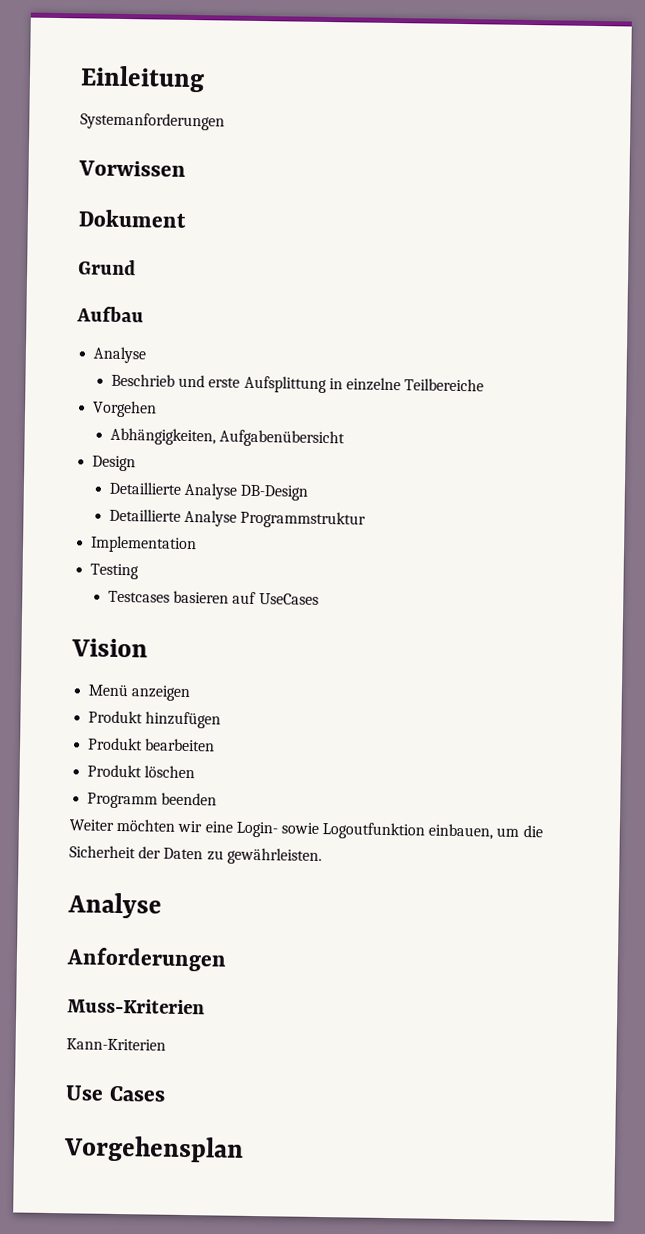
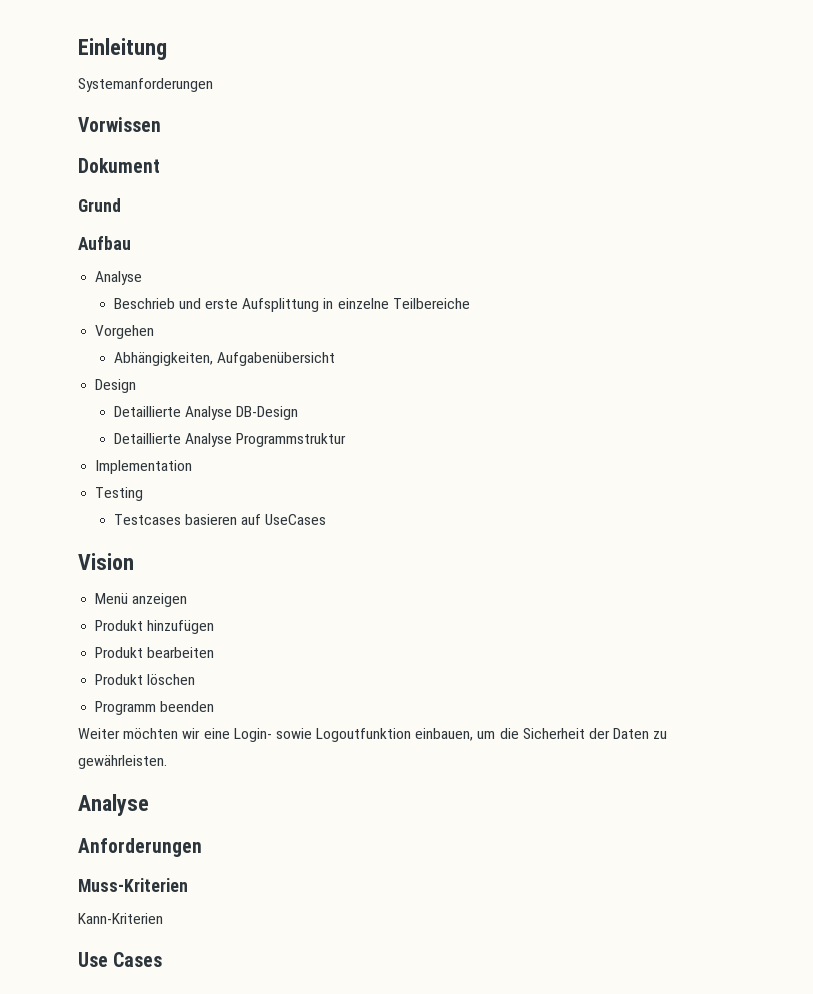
[63,1135,244,1163] // Vorgehensplan -> (163, 959) none

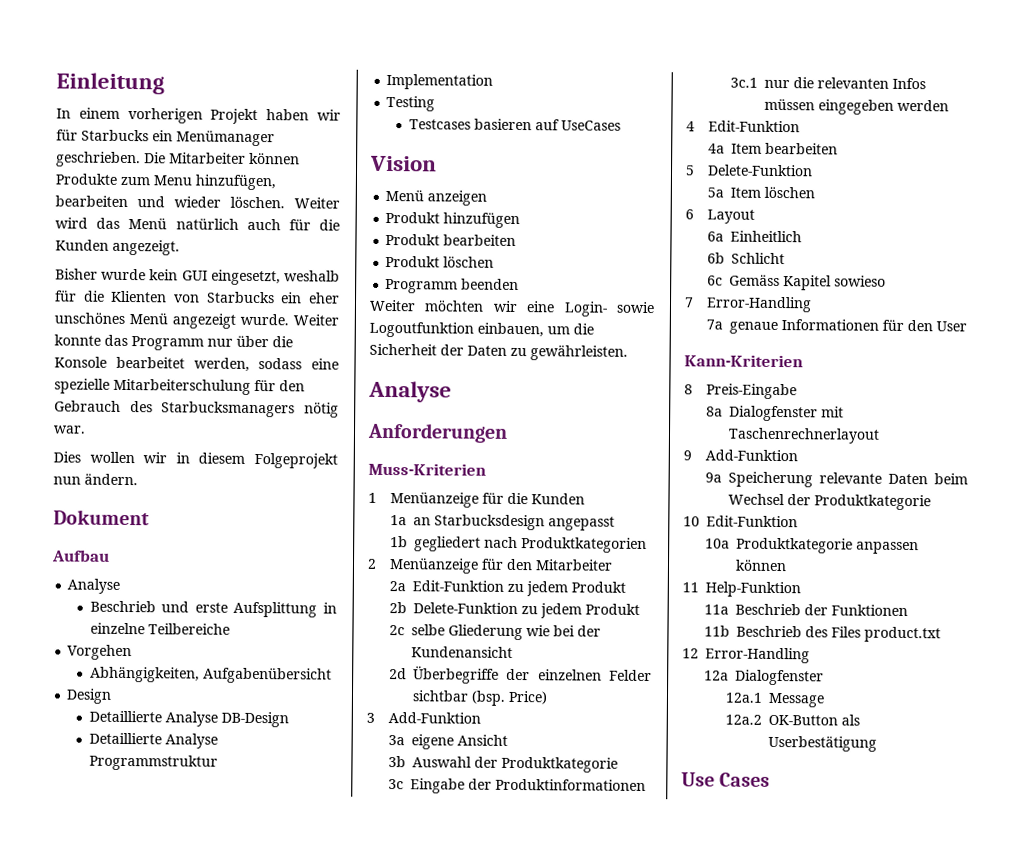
[78,78,213,92] [78,117,161,132] Systemanforderungen // Vorwissen -> [56,107,341,125] [56,129,275,147] [56,151,300,168] [55,173,276,191] [55,195,340,209] [55,217,340,231] [55,239,180,256] [55,268,340,286] [55,290,340,304] [54,312,339,329] [54,334,293,351] [54,356,339,372] [54,378,305,395] [54,400,339,418] [53,425,86,434] [53,451,338,469] [53,473,138,486] In einem vorherigen Projekt haben wir für Starbucks ein Menümanager geschrieben. Die Mitarbeiter können Produkte zum Menu hinzufügen, bearbeiten und wieder löschen. Weiter wird das Menü natürlich auch für die Kunden angezeigt. // Bisher wurde kein GUI eingesetzt, weshalb für die Klienten von Starbucks ein eher unschönes Menü angezeigt wurde. Weiter konnte das Programm nur über die Konsole bearbeitet werden, sodass eine spezielle Mitarbeiterschulung für den Gebrauch des Starbucksmanagers nötig war. // Dies wollen wir in diesem Folgeprojekt nun ändern.
[78,198,121,212] // Grund -> (150, 517) none
[78,913,163,924] Kann-Kriterien -> [368,492,586,508] [390,514,616,531] [390,536,648,554] [367,558,614,574] [389,580,627,597] [389,602,641,619] [389,624,602,641] [411,646,514,658] [389,666,652,684] [412,690,549,706] [366,712,482,724] [388,734,509,750] [388,756,619,773] [388,778,647,794] [730,77,927,90] [764,98,950,115] [686,120,801,133] [708,142,839,155] [685,164,814,177] [707,186,816,199] [685,209,756,224] [707,230,803,243] [707,252,786,265] [707,274,887,291] [684,296,813,313] [706,319,968,335] [684,354,803,368] [684,383,798,400] [706,405,845,422] [728,427,881,444] [683,449,799,462] [705,471,968,488] [728,493,932,511] [683,515,798,528] [705,537,920,555] [735,559,788,572] [682,581,801,598] [704,603,909,617] [704,625,942,643] [682,647,810,664] [704,669,825,686] [725,692,826,708] [725,714,861,726] [768,735,878,752] 1 Menüanzeige für die Kunden // 1a an Starbucksdesign angepasst // 1b gegliedert nach Produktkategorien // 2 Menüanzeige für den Mitarbeiter // 2a Edit-Funktion zu jedem Produkt // 2b Delete-Funktion zu jedem Produkt // 2c selbe Gliederung wie bei der Kundenansicht // 2d Überbegriffe der einzelnen Felder sichtbar (bsp. Price) // 3 Add-Funktion // 3a eigene Ansicht // 3b Auswahl der Produktkategorie // 3c Eingabe der Produktinformationen // 3c.1 nur die relevanten Infos müssen eingegeben werden // 4 Edit-Funktion // 4a Item bearbeiten // 5 Delete-Funktion // 5a Item löschen // 6 Layout // 6a Einheitlich // 6b Schlicht // 6c Gemäss Kapitel sowieso // 7 Error-Handling // 7a genaue Informationen für den User // Kann-Kriterien // 8 Preis-Eingabe // 8a Dialogfenster mit Taschenrechnerlayout // 9 Add-Funktion // 9a Speicherung relevante Daten beim Wechsel der Produktkategorie // 10 Edit-Funktion // 10a Produktkategorie anpassen können // 11 Help-Funktion // 11a Beschrieb der Funktionen // 11b Beschrieb des Files product.txt // 12 Error-Handling // 12a Dialogfenster // 12a.1 Message // 12a.2 OK-Button als Userbestätigung

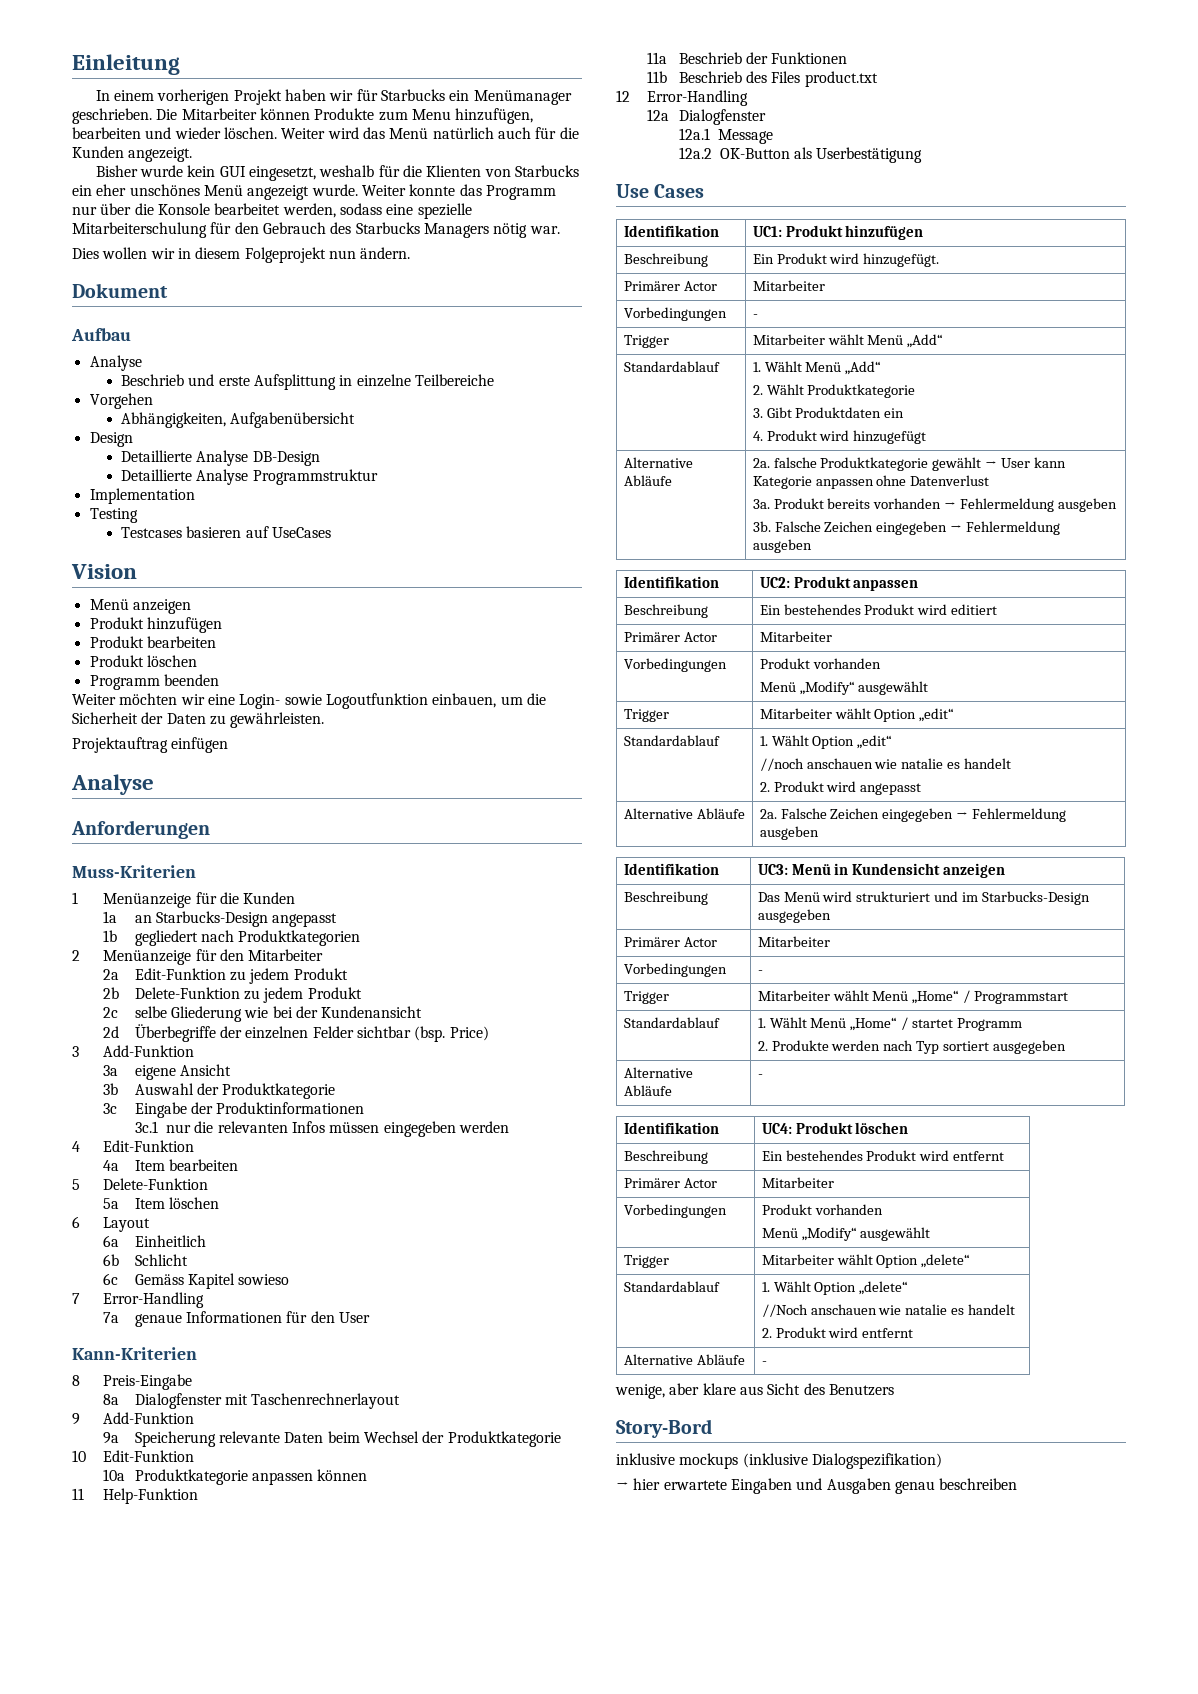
[161,401,296,418] Starbucksmanagers -> [355,222,489,238] Starbucks Managers
(628, 353) none -> [72,737,229,753] // Projektauftrag einfügen
[434,514,546,531] Starbucksdesign -> [156,911,269,927] Starbucks-Design
(771, 779) none -> [623,225,719,237] [752,225,924,240] [623,253,708,267] [752,253,940,267] [623,281,717,291] [752,280,825,291] [623,307,727,321] [752,314,758,318] [623,335,669,348] [752,334,944,348] [623,361,720,372] [752,361,882,375] [752,384,916,398] [752,407,905,418] [752,430,927,444] [623,457,693,468] [623,475,672,486] [752,457,1067,471] [752,475,990,489] [752,498,1118,512] [752,521,1061,535] [752,539,812,553] [623,576,719,588] [759,576,919,591] [623,604,708,618] [759,604,998,615] [623,632,717,642] [759,631,832,642] [623,658,727,672] [759,658,881,669] [759,681,929,695] [623,709,669,722] [759,708,955,722] [623,735,720,746] [759,735,893,749] [759,758,1012,771] [759,781,922,795] [623,808,745,819] [759,808,1067,822] [759,826,819,840] [623,863,719,875] [757,863,1006,878] [623,891,708,905] [757,891,1091,905] [757,909,831,923] [623,937,717,947] [757,936,830,947] [623,963,727,977] [757,970,763,974] [623,991,669,1004] [757,990,1069,1004] [623,1017,720,1028] [757,1017,1023,1031] [757,1040,1067,1054] [623,1067,693,1078] [623,1085,672,1096] [757,1074,763,1078] [623,1122,719,1134] [761,1122,909,1134] [623,1150,708,1164] [761,1150,1005,1161] [623,1178,717,1188] [761,1177,834,1188] [623,1204,727,1218] [761,1204,883,1215] [761,1227,931,1241] [623,1255,669,1268] [761,1254,971,1268] [623,1281,720,1292] [761,1281,909,1295] [761,1304,1016,1317] [761,1327,914,1338] [623,1354,745,1365] [761,1361,767,1365] [615,1383,894,1399] [616,1419,712,1438] [616,1453,942,1469] [616,1478,1018,1494] // Identifikation | UC1: Produkt hinzufügen // Beschreibung | Ein Produkt wird hinzugefügt. // Primärer Actor | Mitarbeiter // Vorbedingungen | - // Trigger | Mitarbeiter wählt Menü „Add“ // Standardablauf | 1. Wählt Menü „Add“ // 2. Wählt Produktkategorie // 3. Gibt Produktdaten ein // 4. Produkt wird hinzugefügt // Alternative Abläufe | 2a. falsche Produktkategorie gewählt → User kann Kategorie anpassen ohne Datenverlust // 3a. Produkt bereits vorhanden → Fehlermeldung ausgeben // 3b. Falsche Zeichen eingegeben → Fehlermeldung ausgeben // Identifikation | UC2: Produkt anpassen // Beschreibung | Ein bestehendes Produkt wird editiert // Primärer Actor | Mitarbeiter // Vorbedingungen | Produkt vorhanden // Menü „Modify“ ausgewählt // Trigger | Mitarbeiter wählt Option „edit“ // Standardablauf | 1. Wählt Option „edit“ // //noch anschauen wie natalie es handelt // 2. Produkt wird angepasst // Alternative Abläufe | 2a. Falsche Zeichen eingegeben → Fehlermeldung ausgeben // Identifikation | UC3: Menü in Kundensicht anzeigen // Beschreibung | Das Menü wird strukturiert und im Starbucks-Design ausgegeben // Primärer Actor | Mitarbeiter // Vorbedingungen | - // Trigger | Mitarbeiter wählt Menü „Home“ / Programmstart // Standardablauf | 1. Wählt Menü „Home“ / startet Programm // 2. Produkte werden nach Typ sortiert ausgegeben // Alternative Abläufe | - // Identifikation | UC4: Produkt löschen // Beschreibung | Ein bestehendes Produkt wird entfernt // Primärer Actor | Mitarbeiter // Vorbedingungen | Produkt vorhanden // Menü „Modify“ ausgewählt // Trigger | Mitarbeiter wählt Option „delete“ // Standardablauf | 1. Wählt Option „delete“ // //Noch anschauen wie natalie es handelt // 2. Produkt wird entfernt // Alternative Abläufe | - // wenige, aber klare aus Sicht des Benutzers // Story-Bord // inklusive mockups (inklusive Dialogspezifikation) // → hier erwartete Eingaben und Ausgaben genau beschreiben

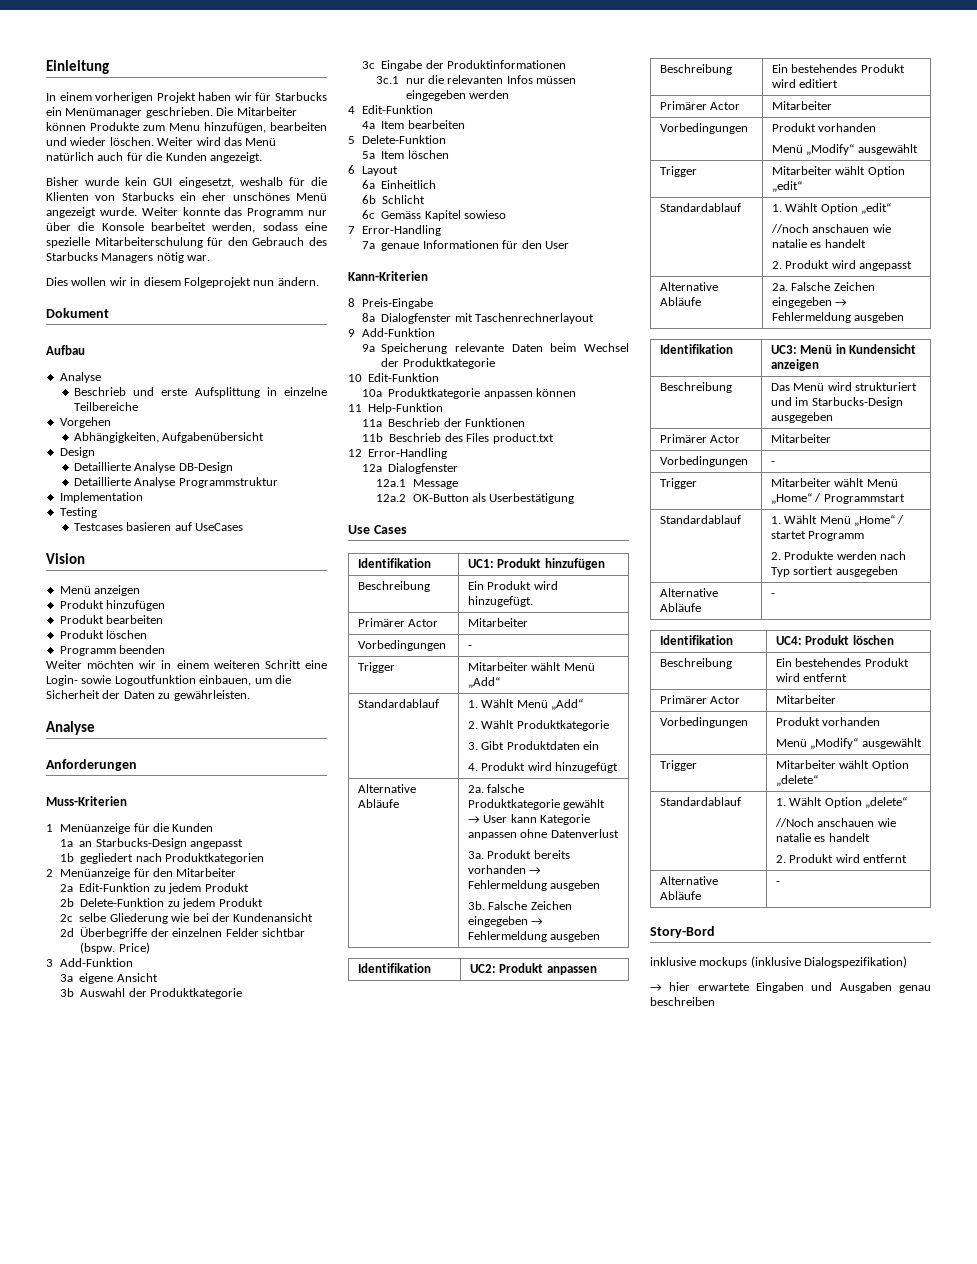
(205, 699) none -> [161,660,301,669] in einem weiteren Schritt
[72,737,229,753] // Projektauftrag einfügen -> (250, 695) none
[414,1026,446,1042] (bsp. -> [80,942,116,954] (bspw.
[615,1383,894,1399] // wenige, aber klare aus Sicht des Benutzers -> (780, 883) none

